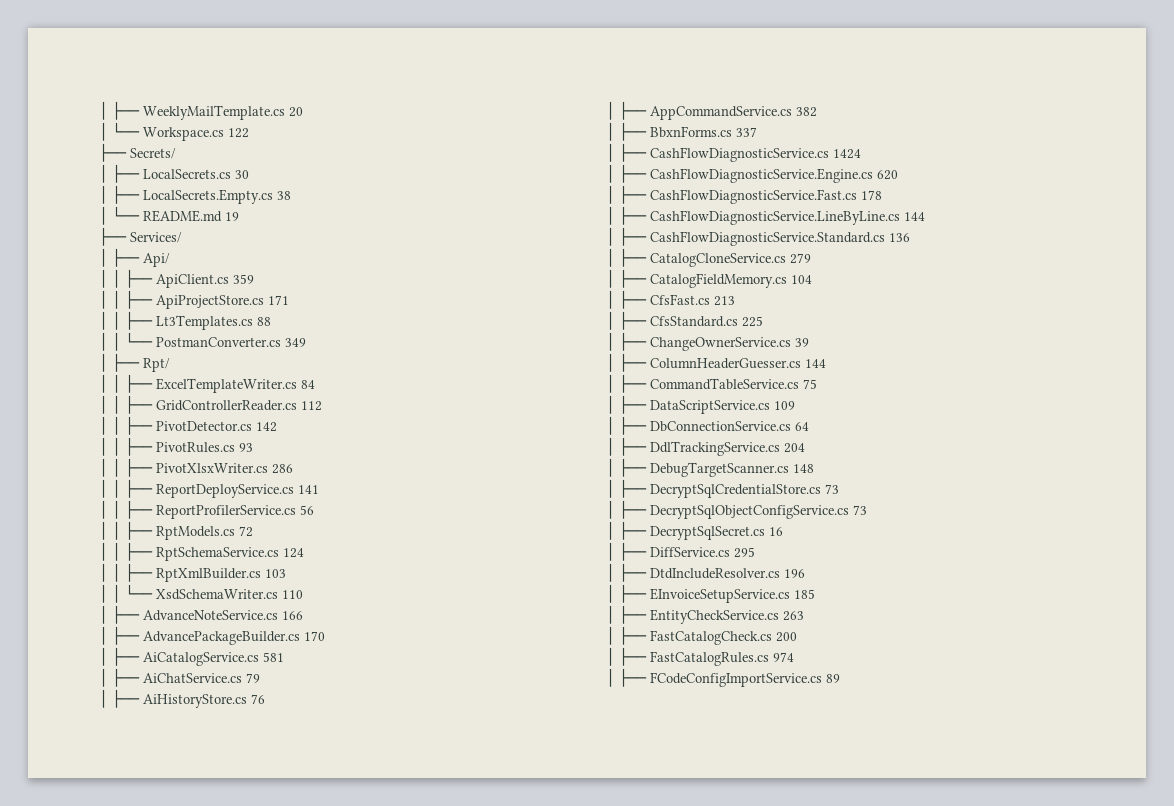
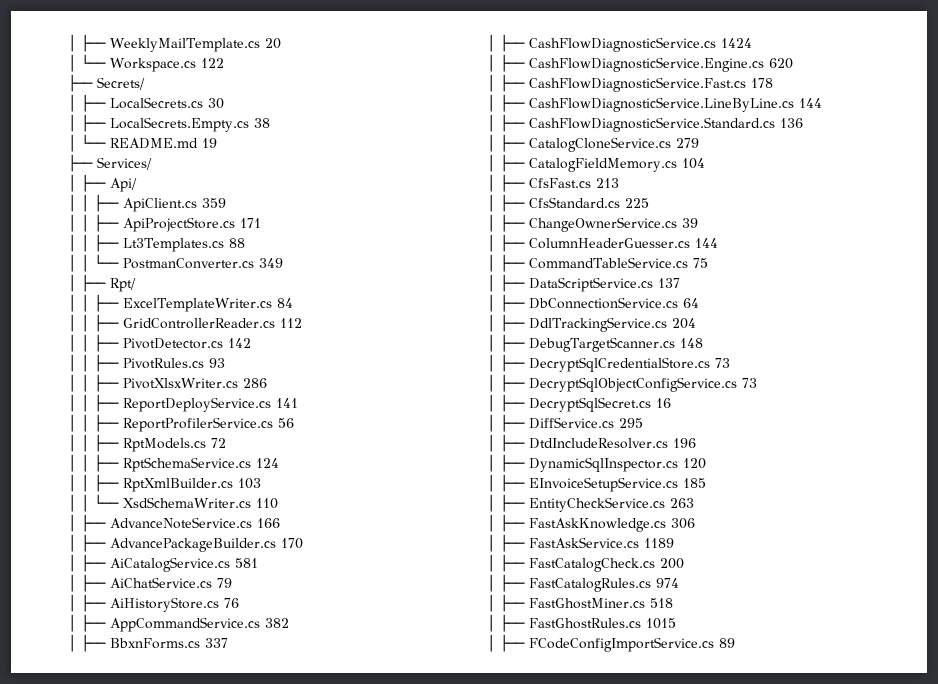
[774,401,795,410] 109 -> [658,278,680,288] 137
(805, 573) none -> [487,454,706,472] // │ ├── DynamicSqlInspector.cs 120
(804, 616) none -> [487,514,695,532] [487,534,674,552] // │ ├── FastAskKnowledge.cs 306 // │ ├── FastAskService.cs 1189
(794, 657) none -> [487,594,673,612] [487,614,676,632] // │ ├── FastGhostMiner.cs 518 // │ ├── FastGhostRules.cs 1015

